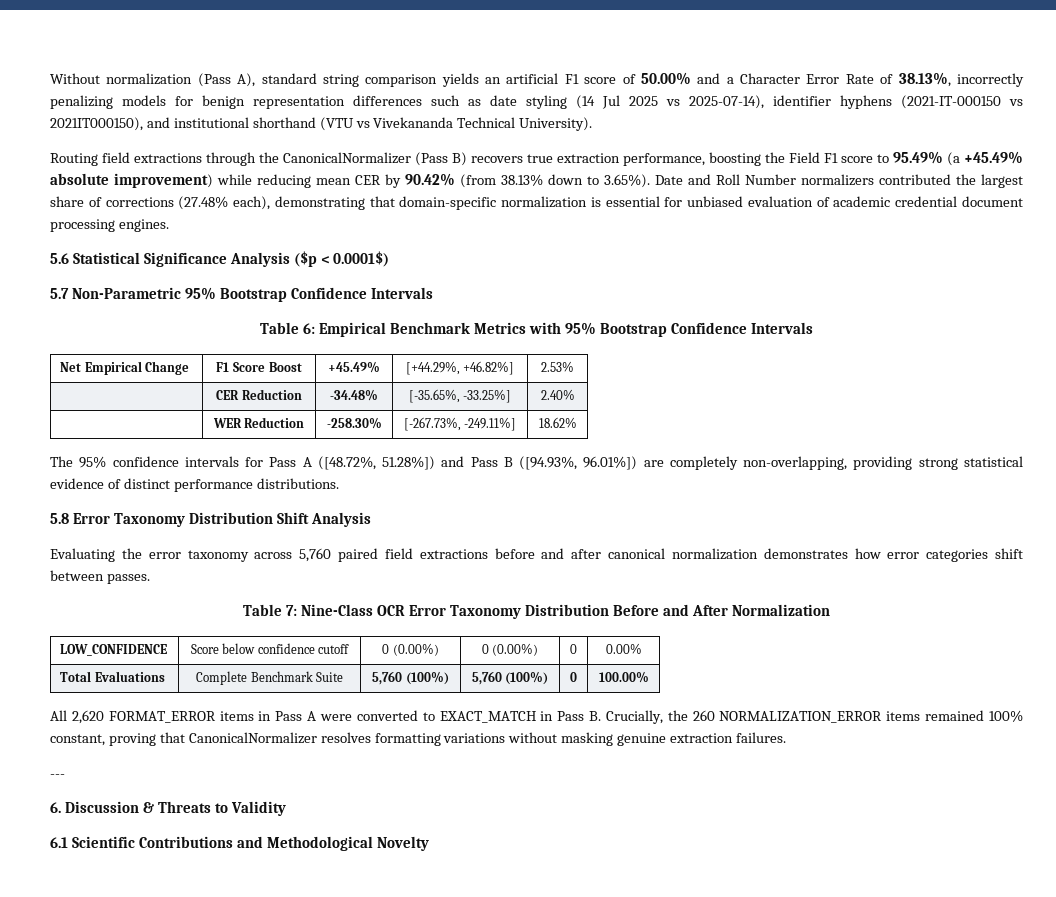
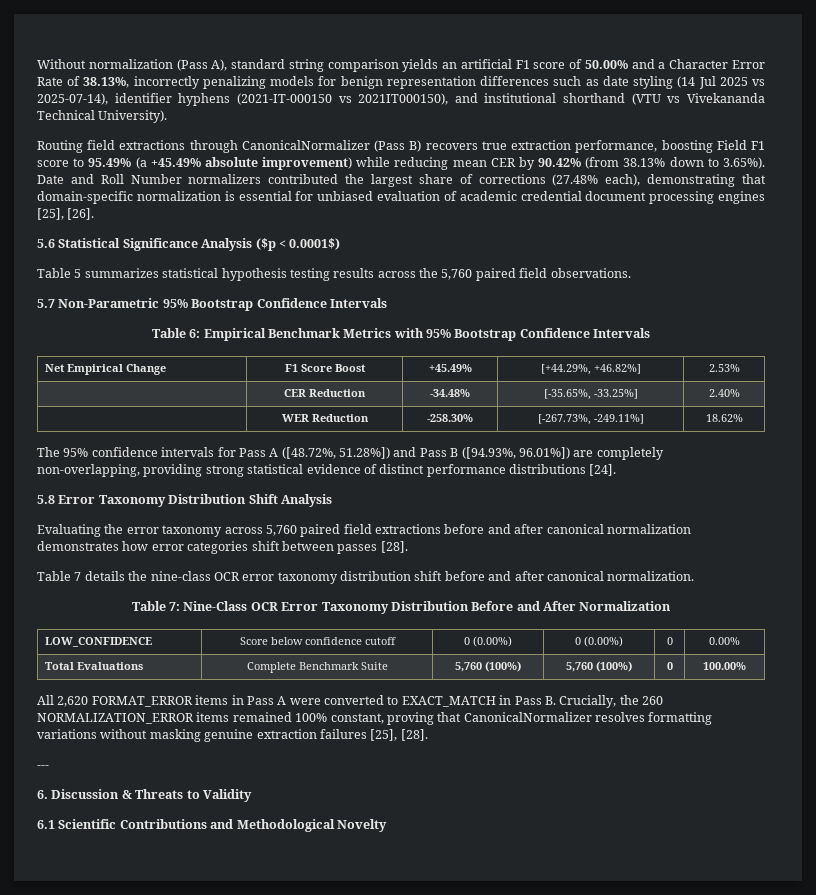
[259,152,279,163] the -> (238, 146) none
[765,152,785,163] the -> (713, 146) none
[118,219,169,232] engines. -> [718,191,765,204] [37,208,95,220] engines [25], [26].
(390, 259) none -> [37,268,631,281] // Table 5 summarizes statistical hypothesis testing results across the 5,760 paired field observations.
[256,478,339,489] distributions. -> [509,464,617,476] distributions [24].
[106,574,150,584] passes. -> [337,541,408,554] [37,571,695,584] passes [28]. // Table 7 details the nine-class OCR error taxonomy distribution shift before and after canonical normalization.
[736,732,787,743] failures. -> [319,729,428,741] failures [25], [28].

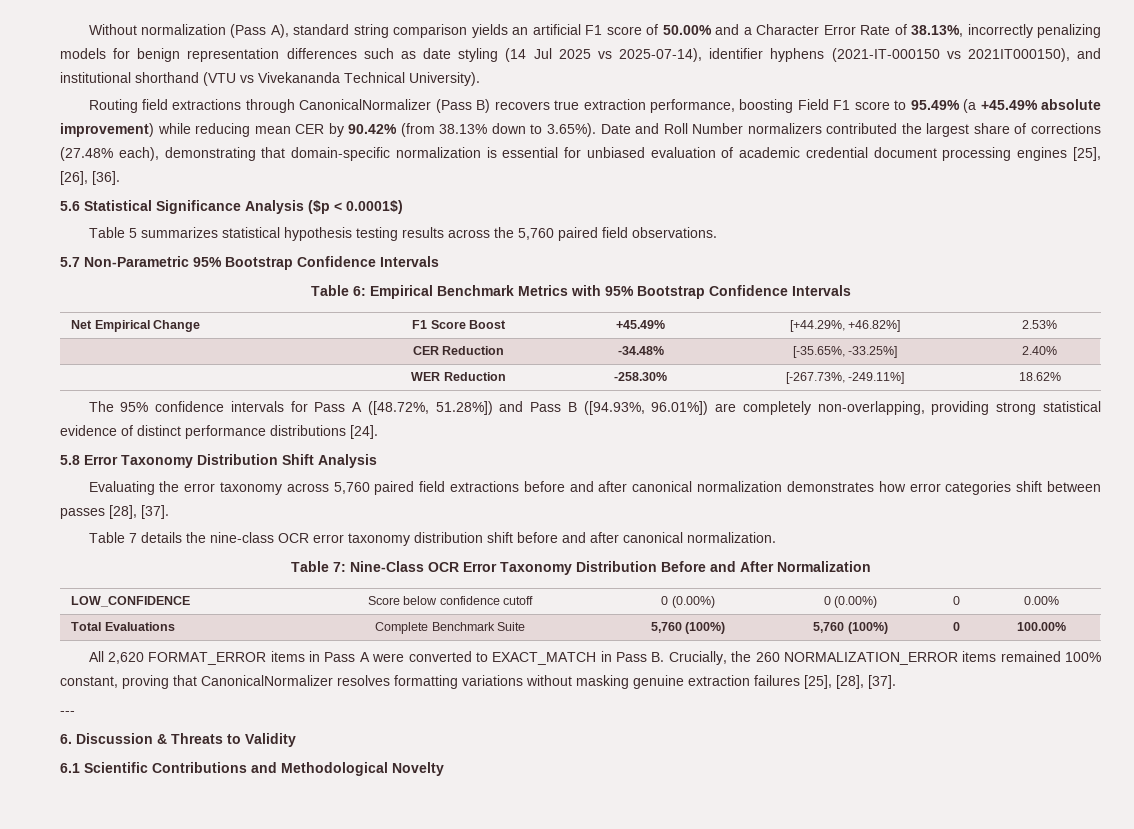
[67,208,95,220] [26]. -> [60,171,120,185] [26], [36].
[380,541,408,553] [28]. -> [109,505,169,519] [28], [37].
[400,729,428,741] [28]. -> [836,675,896,689] [28], [37].

